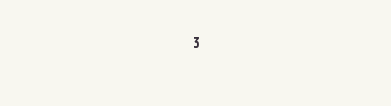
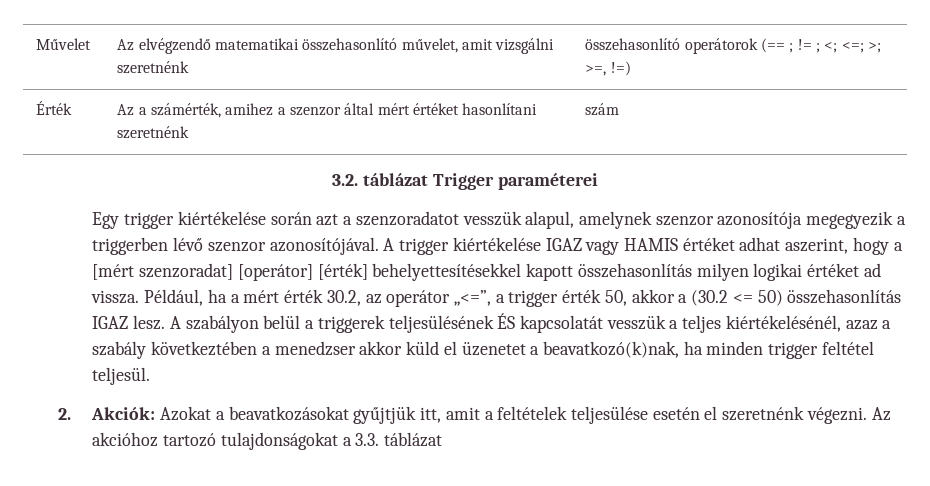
[191,37,200,48] 3 -> [36,38,92,50] [117,38,555,54] [117,61,190,74] [585,38,881,54] [585,61,631,76] [36,101,73,115] [117,103,538,118] [117,126,190,139] [585,103,620,116] [332,173,598,190] [92,211,906,229] [92,237,903,255] [92,263,881,281] [91,289,902,307] [92,313,892,333] [92,341,874,359] [92,367,151,385] [57,406,891,424] [92,432,443,450] Művelet | Az elvégzendő matematikai összehasonlító művelet, amit vizsgálni szeretnénk | összehasonlító operátorok (== ; != ; <; <=; >; >=, !=) // Érték | Az a számérték, amihez a szenzor által mért értéket hasonlítani szeretnénk | szám // 3.2. táblázat Trigger paraméterei // Egy trigger kiértékelése során azt a szenzoradatot vesszük alapul, amelynek szenzor azonosítója megegyezik a triggerben lévő szenzor azonosítójával. A trigger kiértékelése IGAZ vagy HAMIS értéket adhat aszerint, hogy a [mért szenzoradat] [operátor] [érték] behelyettesítésekkel kapott összehasonlítás milyen logikai értéket ad vissza. Például, ha a mért érték 30.2, az operátor „<=”, a trigger érték 50, akkor a (30.2 <= 50) összehasonlítás IGAZ lesz. A szabályon belül a triggerek teljesülésének ÉS kapcsolatát vesszük a teljes kiértékelésénél, azaz a szabály következtében a menedzser akkor küld el üzenetet a beavatkozó(k)nak, ha minden trigger feltétel teljesül. // 2. Akciók: Azokat a beavatkozásokat gyűjtjük itt, amit a feltételek teljesülése esetén el szeretnénk végezni. Az akcióhoz tartozó tulajdonságokat a 3.3. táblázat

